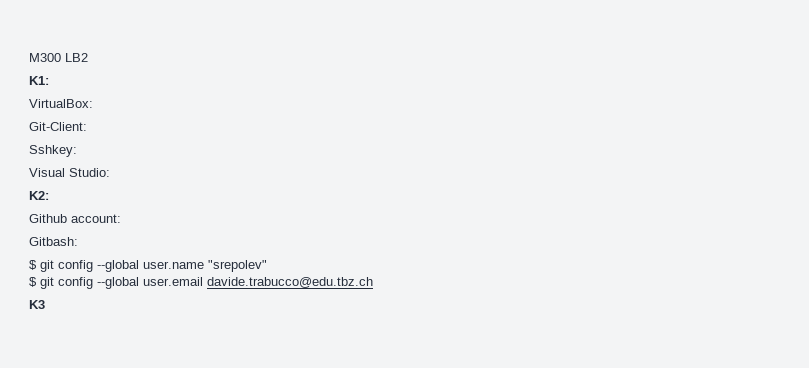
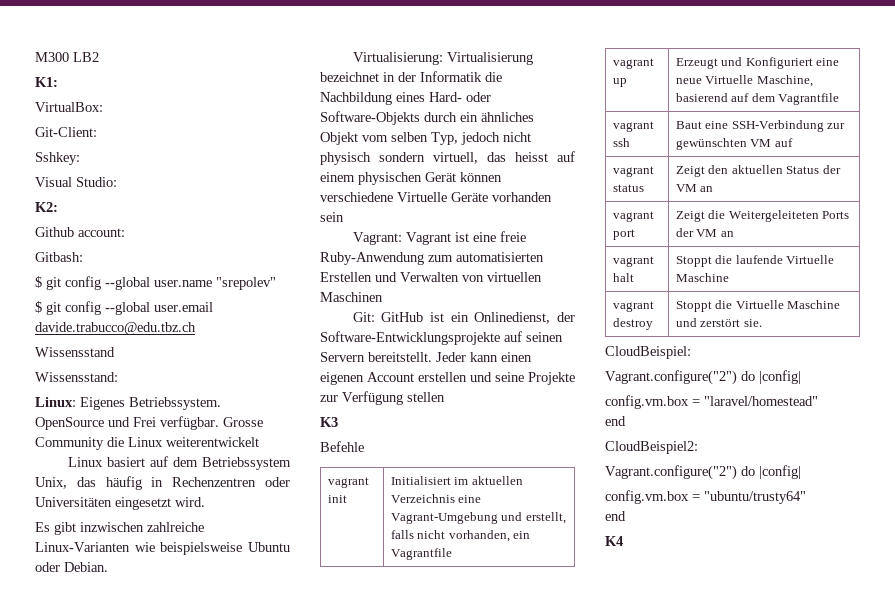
[29,300,45,309] K3 -> [35,347,115,357] [35,372,118,382] [35,397,221,410] [35,416,263,430] [35,437,259,450] [67,456,291,470] [35,476,290,490] [35,497,205,510] [35,522,204,535] [35,542,290,555] [35,562,108,572] [352,52,533,65] [320,71,502,82] [320,92,491,105] [320,111,534,125] [320,132,531,145] [320,151,575,165] [320,172,502,185] [320,192,552,202] [320,212,344,222] [352,231,526,245] [320,252,544,265] [320,272,542,282] [320,292,383,302] [352,312,575,324] [320,331,563,345] [320,352,532,362] [320,372,575,385] [320,391,445,405] [320,417,338,427] [320,441,364,452] [327,477,369,488] [327,495,347,503] [390,476,523,485] [390,494,482,503] [390,512,566,524] [390,530,531,542] [390,548,452,560] [612,58,654,69] [612,78,627,87] [675,57,840,69] [675,75,813,87] [675,93,840,105] [612,121,654,132] [612,138,630,147] [675,120,846,132] [675,138,793,150] [612,166,654,177] [612,184,644,192] [675,165,841,177] [675,184,714,192] [612,211,654,222] [612,229,635,240] [675,210,850,222] [675,228,734,237] [612,256,654,267] [612,273,634,282] [675,255,835,267] [675,273,729,282] [612,301,654,312] [612,318,653,330] [675,300,841,312] [675,318,762,327] [605,346,691,359] [605,370,801,385] [605,395,818,409] [605,416,626,426] [605,441,698,454] [605,465,801,480] [605,490,806,504] [605,511,626,521] [605,536,623,546] Wissensstand // Wissensstand: // Linux: Eigenes Betriebssystem. OpenSource und Frei verfügbar. Grosse Community die Linux weiterentwickelt // Linux basiert auf dem Betriebssystem Unix, das häufig in Rechenzentren oder Universitäten eingesetzt wird. // Es gibt inzwischen zahlreiche Linux-Varianten wie beispielsweise Ubuntu oder Debian. // Virtualisierung: Virtualisierung bezeichnet in der Informatik die Nachbildung eines Hard- oder Software-Objekts durch ein ähnliches Objekt vom selben Typ, jedoch nicht physisch sondern virtuell, das heisst auf einem physischen Gerät können verschiedene Virtuelle Geräte vorhanden sein // Vagrant: Vagrant ist eine freie Ruby-Anwendung zum automatisierten Erstellen und Verwalten von virtuellen Maschinen // Git: GitHub ist ein Onlinedienst, der Software-Entwicklungsprojekte auf seinen Servern bereitstellt. Jeder kann einen eigenen Account erstellen und seine Projekte zur Verfügung stellen // K3 // Befehle // vagrant init | Initialisiert im aktuellen Verzeichnis eine Vagrant-Umgebung und erstellt, falls nicht vorhanden, ein Vagrantfile // vagrant up | Erzeugt und Konfiguriert eine neue Virtuelle Maschine, basierend auf dem Vagrantfile // vagrant ssh | Baut eine SSH-Verbindung zur gewünschten VM auf // vagrant status | Zeigt den aktuellen Status der VM an // vagrant port | Zeigt die Weitergeleiteten Ports der VM an // vagrant halt | Stoppt die laufende Virtuelle Maschine // vagrant destroy | Stoppt die Virtuelle Maschine und zerstört sie. // CloudBeispiel: // Vagrant.configure("2") do |config| // config.vm.box = "laravel/homestead" // end // CloudBeispiel2: // Vagrant.configure("2") do |config| // config.vm.box = "ubuntu/trusty64" // end // K4

